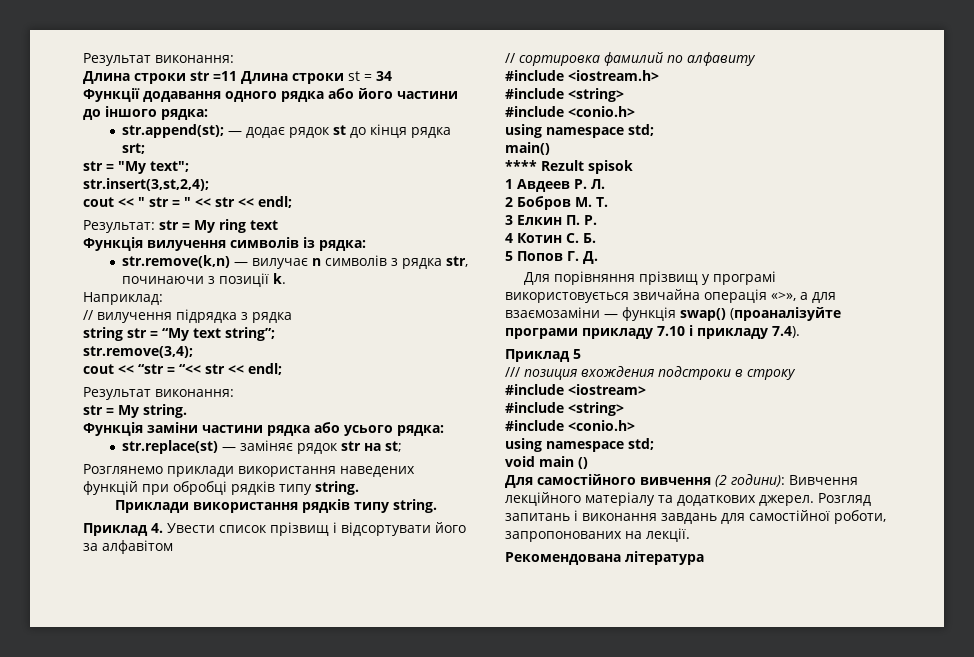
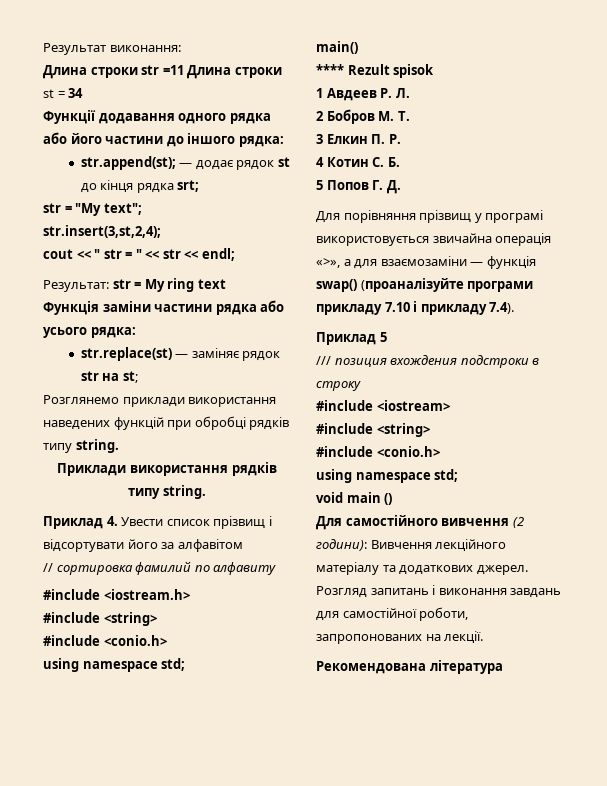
[83,237,366,251] [122,255,469,269] [122,273,287,287] [83,292,163,305] [83,309,292,323] [83,327,275,341] [83,346,193,358] [83,363,282,375] [83,387,234,400] [83,404,187,418] // Функція вилучення символів із рядка: // str.remove(k,n) — вилучає n символів з рядка str, починаючи з позиції k. // Наприклад: // // вилучення підрядка з рядка // string str = “My text string”; // str.remove(3,4); // cout << “str = “<< str << endl; // Результат виконання: // str = My string. -> (226, 284) none

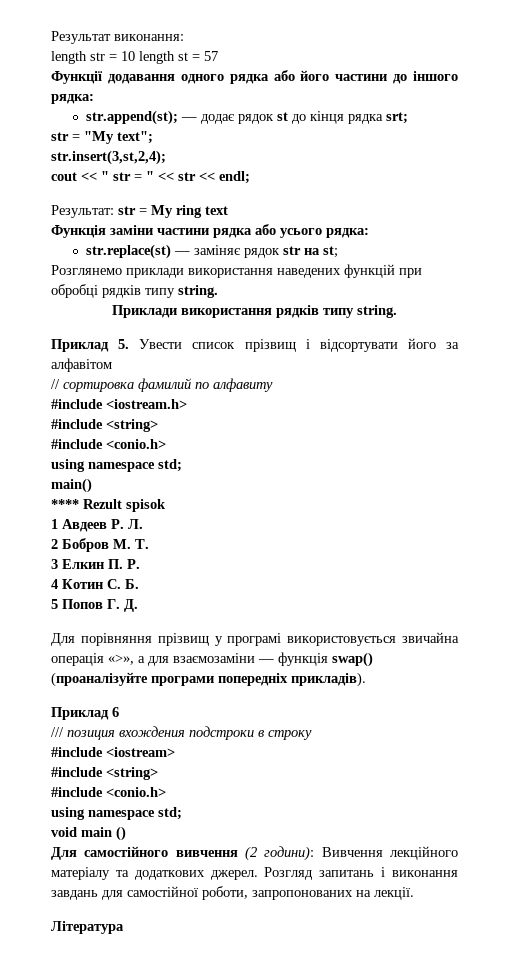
[43,65,282,79] Длина строки str =11 Длина строки -> [51,51,175,64] length str = 10 length
[68,88,84,98] 34 -> [204,51,218,61] 57
[106,516,118,526] 4. -> [118,339,130,349] 5.
[316,301,515,315] [316,332,387,345] прикладу 7.10 і прикладу 7.4). // Приклад 5 -> [218,672,366,687] [51,707,119,720] попередніх прикладів). // Приклад 6
[316,660,503,674] Рекомендована література -> [51,921,124,934] Література

